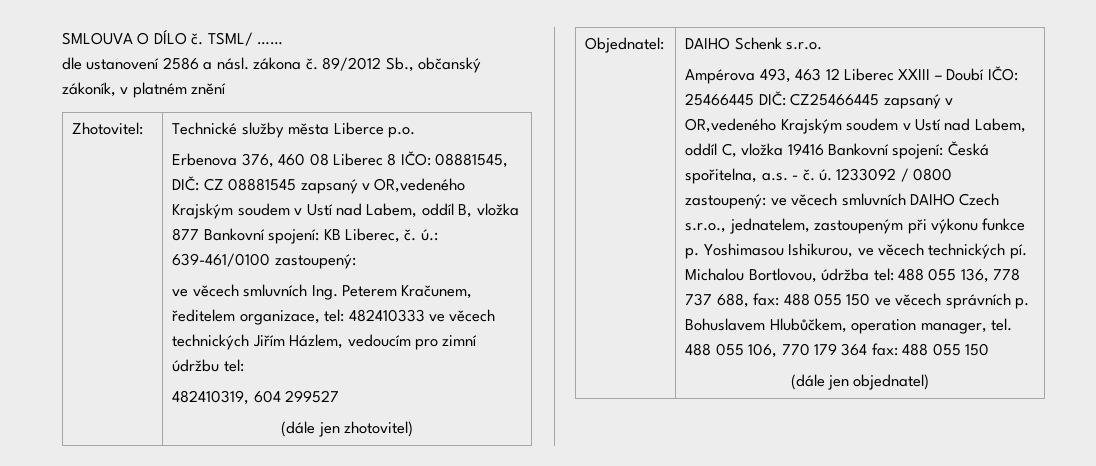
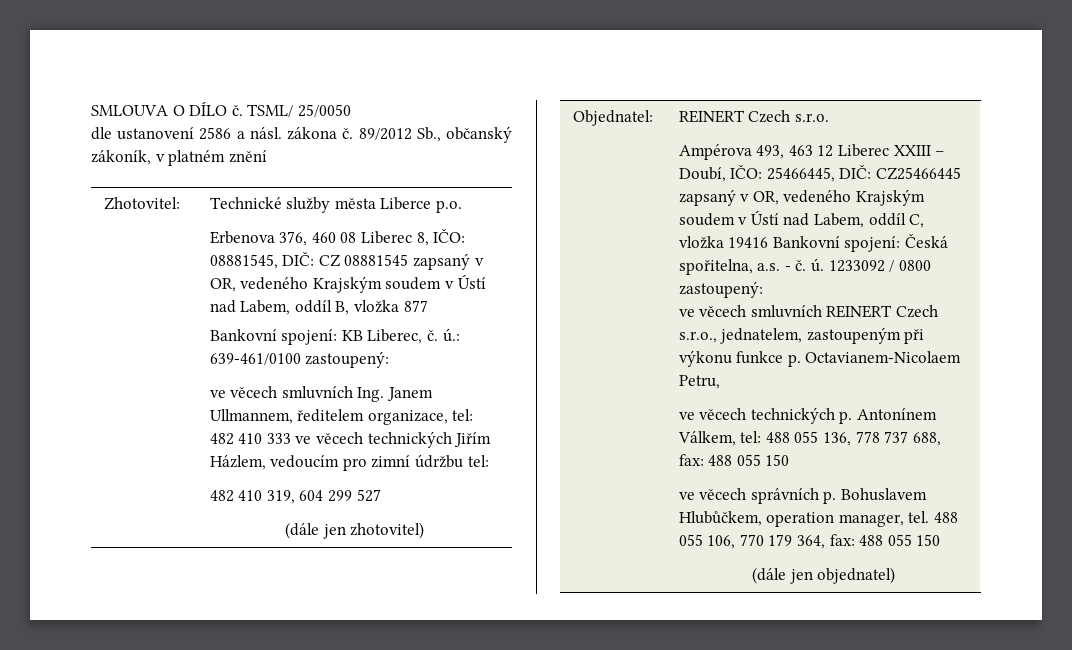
[257,42,284,45] …… -> [297,104,351,117] 25/0050
[387,153,397,166] 8 -> [416,232,429,246] 8,
[374,178,466,193] [172,203,333,219] OR,vedeného Krajským soudem v Ustí -> [209,274,486,293] OR, vedeného Krajským soudem v Ústí
(200, 234) none -> (428, 306) //
[341,285,473,299] Peterem Kračunem, -> [386,387,433,401] [209,409,293,424] Janem Ullmannem,
[348,309,425,322] 482410333 -> [209,433,291,445] 482 410 333
[172,390,340,405] 482410319, 604 299527 -> [209,489,381,504] 482 410 319, 604 299 527
[685,37,782,50] DAIHO Schenk -> [678,110,791,123] REINERT Czech
[946,66,1018,81] [685,93,755,106] Doubí IČO: 25466445 -> [678,165,835,182] Doubí, IČO: 25466445,
[685,118,941,134] OR,vedeného Krajským soudem v Ustí -> [752,189,925,206] [678,210,779,226] OR, vedeného Krajským soudem v Ústí
[770,193,955,206] ve věcech smluvních DAIHO -> [678,305,893,318] // ve věcech smluvních REINERT
[703,243,1027,259] [685,268,870,283] Yoshimasou Ishikurou, ve věcech technických pí. Michalou Bortlovou, údržba -> [805,351,962,363] [678,375,720,389] [678,407,937,424] [677,431,736,446] Octavianem-Nicolaem Petru, // ve věcech technických p. Antonínem Válkem,
(871, 299) none -> (790, 460) //
[841,343,868,356] 364 -> [796,535,825,549] 364,

